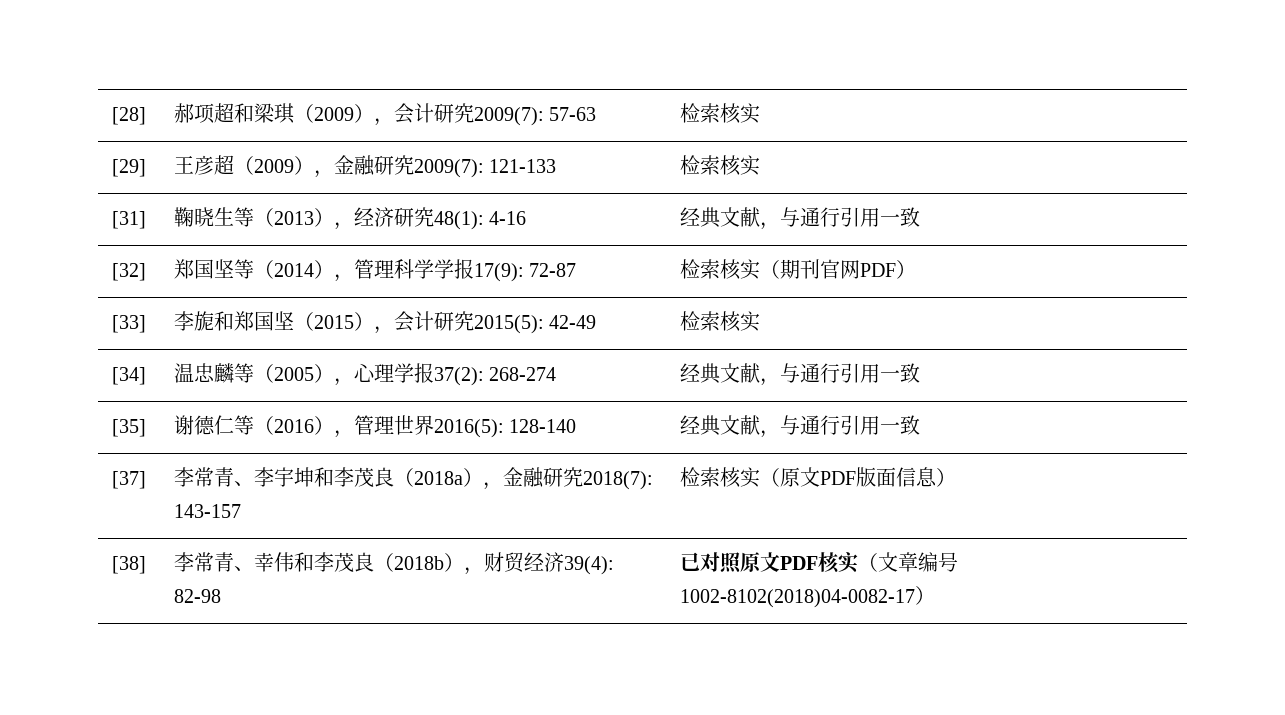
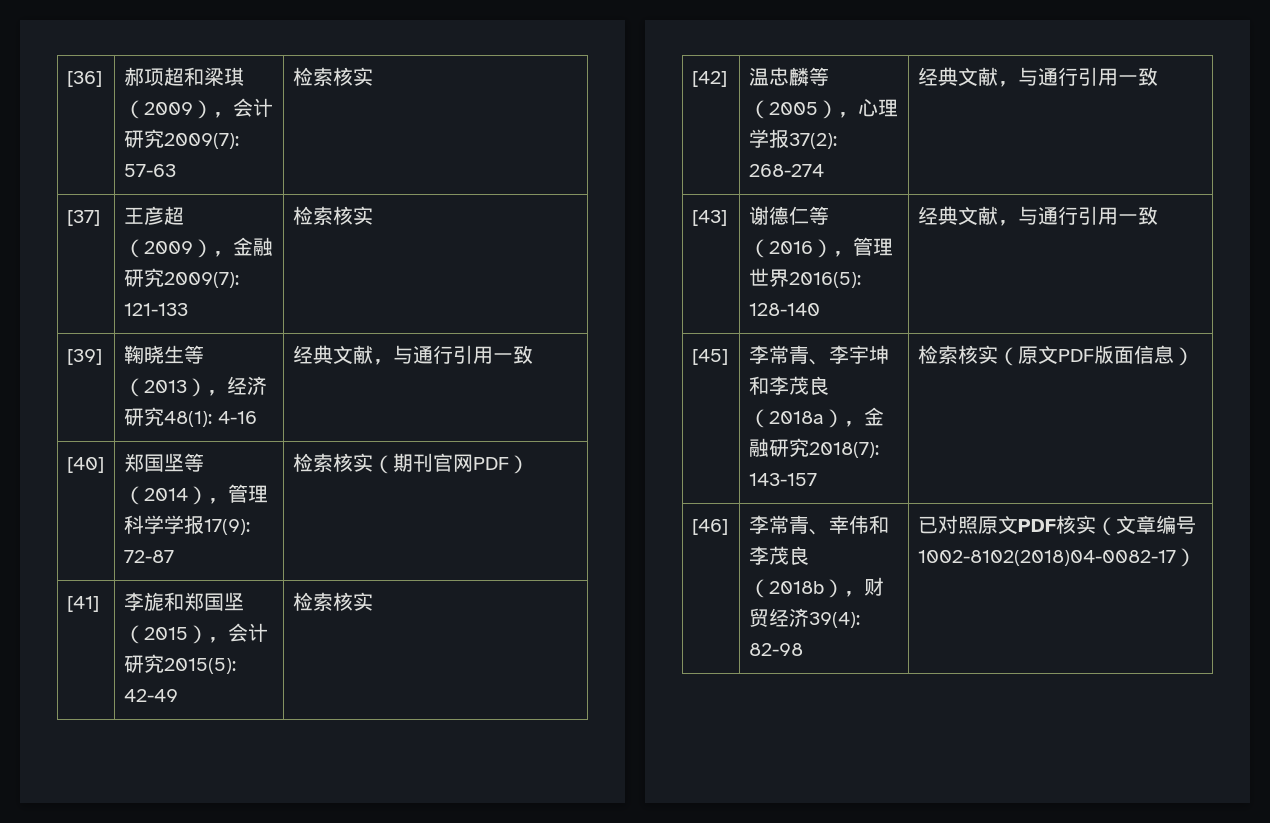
[111,107,146,125] [28] -> [66,71,102,87] [36]
[111,159,146,177] [29] -> [66,210,100,226] [37]
[111,211,146,229] [31] -> [66,349,102,365] [39]
[111,263,146,281] [32] -> [66,457,104,473] [40]
[111,315,146,333] [33] -> [66,596,99,612] [41]
[111,367,146,385] [34] -> [691,71,727,87] [42]
[111,419,146,437] [35] -> [691,210,727,226] [43]
[111,471,146,489] [37] -> [691,349,728,365] [45]
[111,556,146,574] [38] -> [691,519,728,535] [46]

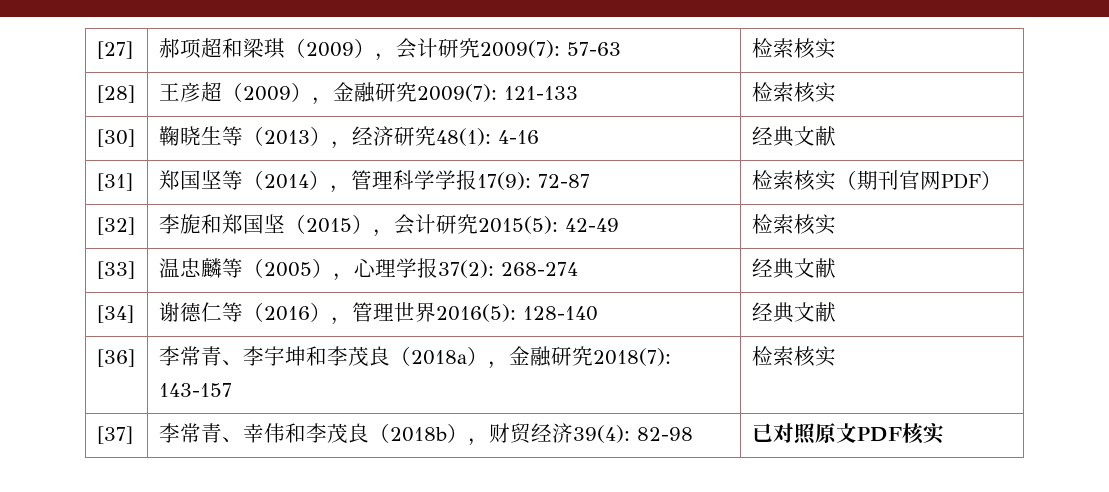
[66,71,102,87] [36] -> [96,41,133,59] [27]
[66,210,100,226] [37] -> [96,85,135,103] [28]
[66,349,102,365] [39] -> [96,129,135,147] [30]
[372,345,533,365] [66,457,104,473] ，与通行引用一致 // [40] -> [96,173,133,191] // [31]
[66,596,99,612] [41] -> [96,217,135,235] [32]
[691,71,727,87] [42] -> [96,261,135,279] [33]
[997,67,1158,87] [691,210,727,226] ，与通行引用一致 // [43] -> [96,305,134,323] // [34]
[997,206,1158,226] [691,349,728,365] ，与通行引用一致 // [45] -> [96,349,135,367] // [36]
[997,345,1194,366] [691,519,728,535] （原文PDF版面信息） // [46] -> [96,426,133,444] // [37]
[1095,515,1196,536] [917,548,1196,567] （文章编号1002-8102(2018)04-0082-17） -> (944, 433) none

